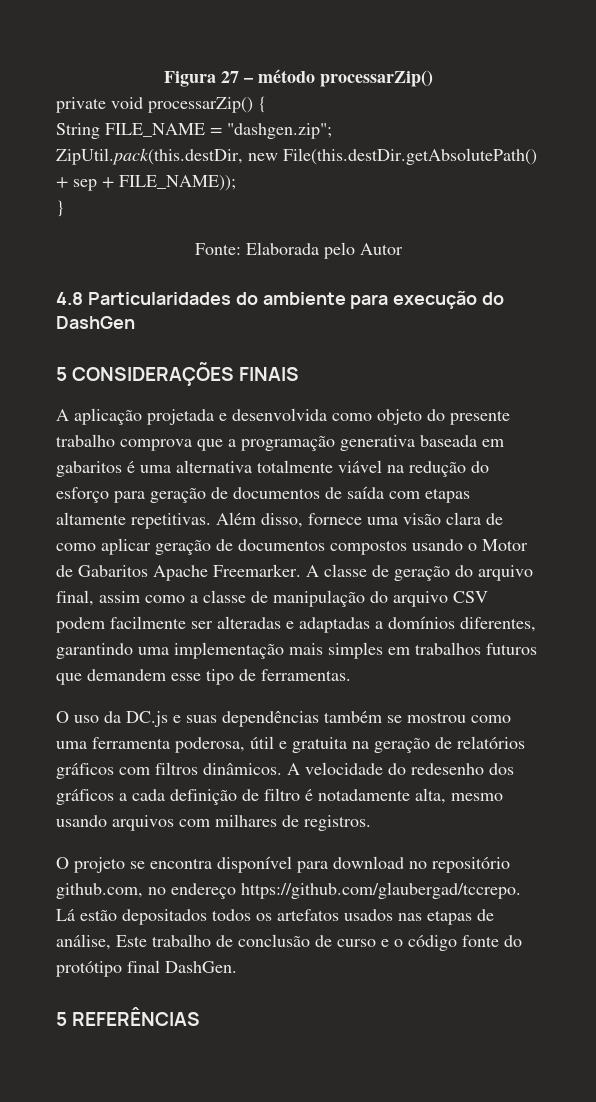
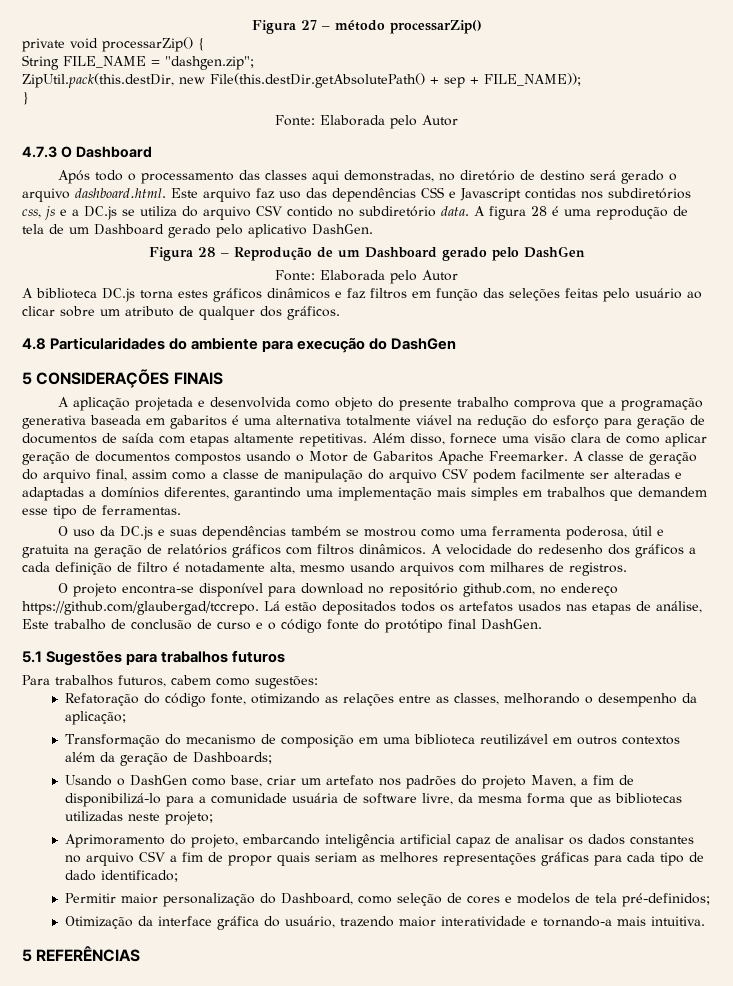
(403, 249) none -> [22,146,152,158] [57,170,677,184] [22,187,691,202] [22,205,688,220] [22,224,373,238] [148,246,585,261] [275,270,458,284] [22,288,702,302] [22,306,340,320] // 4.7.3 O Dashboard // Após todo o processamento das classes aqui demonstradas, no diretório de destino será gerado o arquivo dashboard.html. Este arquivo faz uso das dependências CSS e Javascript contidas nos subdiretórios css, js e a DC.js se utiliza do arquivo CSV contido no subdiretório data. A figura 28 é uma reprodução de tela de um Dashboard gerado pelo aplicativo DashGen. // Figura 28 – Reprodução de um Dashboard gerado pelo DashGen // Fonte: Elaborada pelo Autor // A biblioteca DC.js torna estes gráficos dinâmicos e faz filtros em função das seleções feitas pelo usuário ao clicar sobre um atributo de qualquer dos gráficos.
[486,643,537,655] futuros -> (605, 492) none
[130,858,212,869] se encontra -> [121,585,194,594] encontra-se
(237, 967) none -> [22,650,286,666] [22,675,318,689] [64,693,697,707] [64,711,126,725] [64,734,680,748] [64,752,272,766] [64,775,634,789] [64,793,682,807] [64,811,213,825] [64,834,694,848] [64,851,704,866] [64,870,178,882] [64,893,710,907] [64,916,705,930] // 5.1 Sugestões para trabalhos futuros // Para trabalhos futuros, cabem como sugestões: // Refatoração do código fonte, otimizando as relações entre as classes, melhorando o desempenho da aplicação; // Transformação do mecanismo de composição em uma biblioteca reutilizável em outros contextos além da geração de Dashboards; // Usando o DashGen como base, criar um artefato nos padrões do projeto Maven, a fim de disponibilizá-lo para a comunidade usuária de software livre, da mesma forma que as bibliotecas utilizadas neste projeto; // Aprimoramento do projeto, embarcando inteligência artificial capaz de analisar os dados constantes no arquivo CSV a fim de propor quais seriam as melhores representações gráficas para cada tipo de dado identificado; // Permitir maior personalização do Dashboard, como seleção de cores e modelos de tela pré-definidos; // Otimização da interface gráfica do usuário, trazendo maior interatividade e tornando-a mais intuitiva.

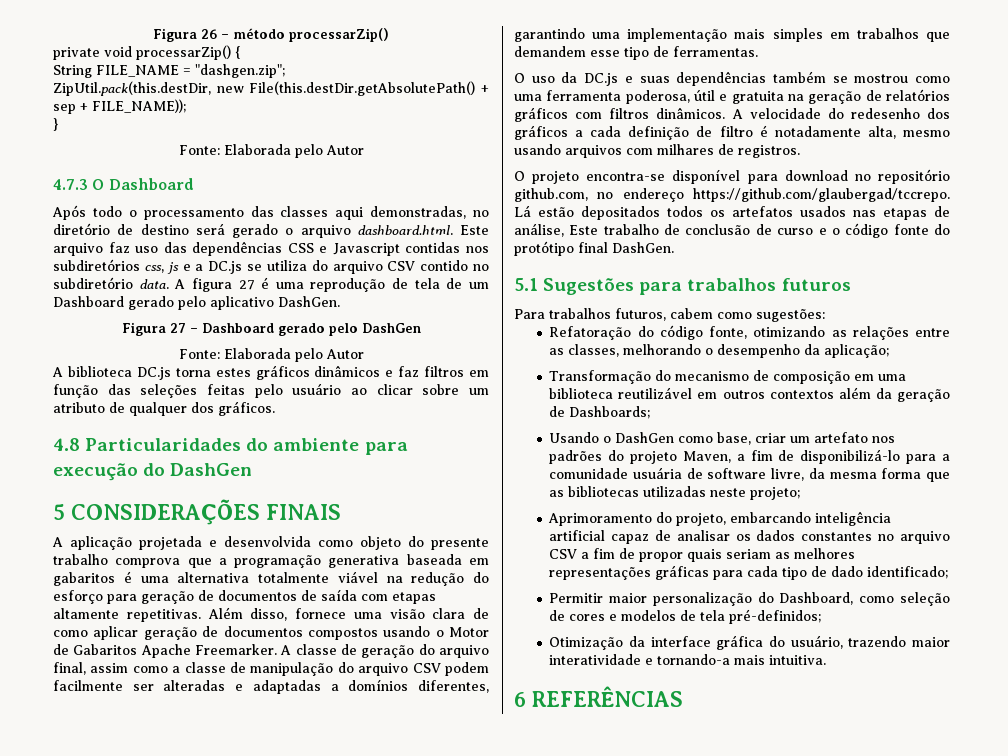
[251,20,317,34] Figura 27 -> [153,28,217,42] Figura 26
[531,206,547,216] 28 -> [238,280,255,290] 27
[197,247,360,261] 28 – Reprodução de um -> [169,323,198,333] 27 –
[22,949,32,962] 5 -> [514,692,526,707] 6

